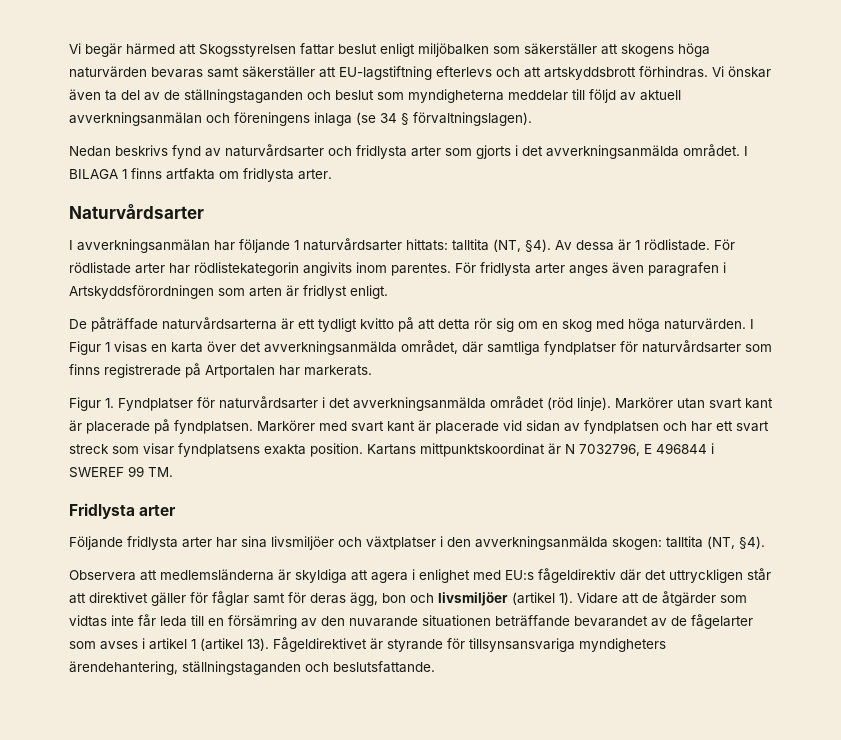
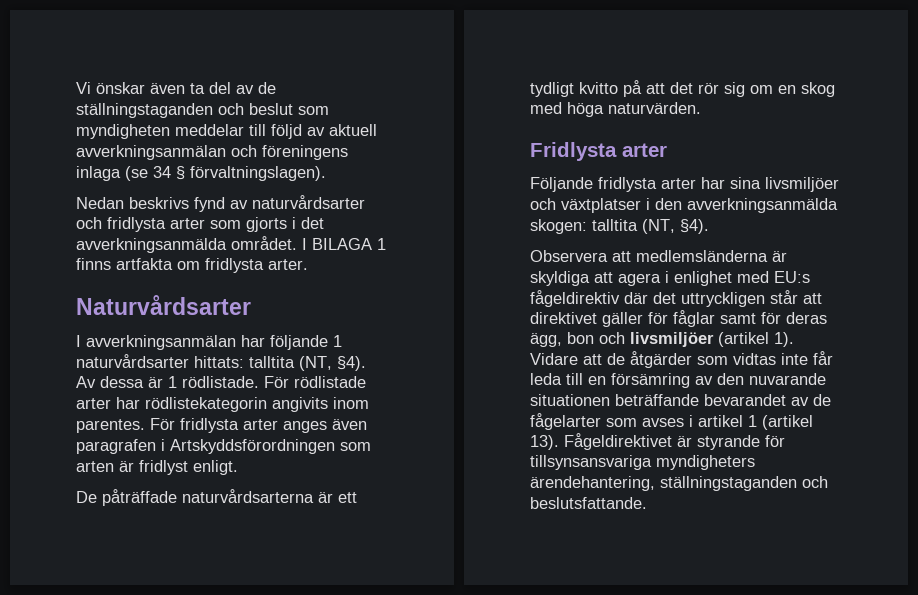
[69,43,710,57] [69,66,724,80] Vi begär härmed att Skogsstyrelsen fattar beslut enligt miljöbalken som säkerställer att skogens höga naturvärden bevaras samt säkerställer att EU-lagstiftning efterlevs och att artskyddsbrott förhindras. Vi -> [76,82,91,94] Vi
[408,89,504,103] myndigheterna -> [76,124,170,139] myndigheten
[438,319,470,330] detta -> [670,82,693,94] det
[750,319,754,329] [69,340,772,355] [69,363,372,378] [69,396,773,411] [69,419,769,434] [69,443,714,457] [69,466,173,478] I Figur 1 visas en karta över det avverkningsanmälda området, där samtliga fyndplatser för naturvårdsarter som finns registrerade på Artportalen har markerats. // Figur 1. Fyndplatser för naturvårdsarter i det avverkningsanmälda området (röd linje). Markörer utan svart kant är placerade på fyndplatsen. Markörer med svart kant är placerade vid sidan av fyndplatsen och har ett svart streck som visar fyndplatsens exakta position. Kartans mittpunktskoordinat är N 7032796, E 496844 i SWEREF 99 TM. -> (701, 108) none

